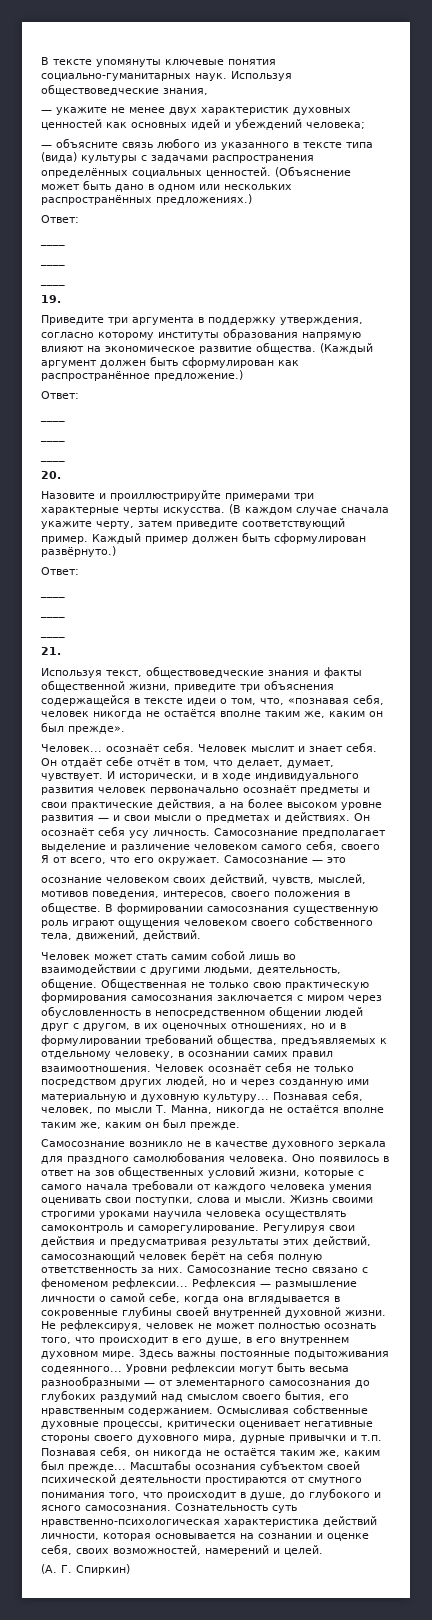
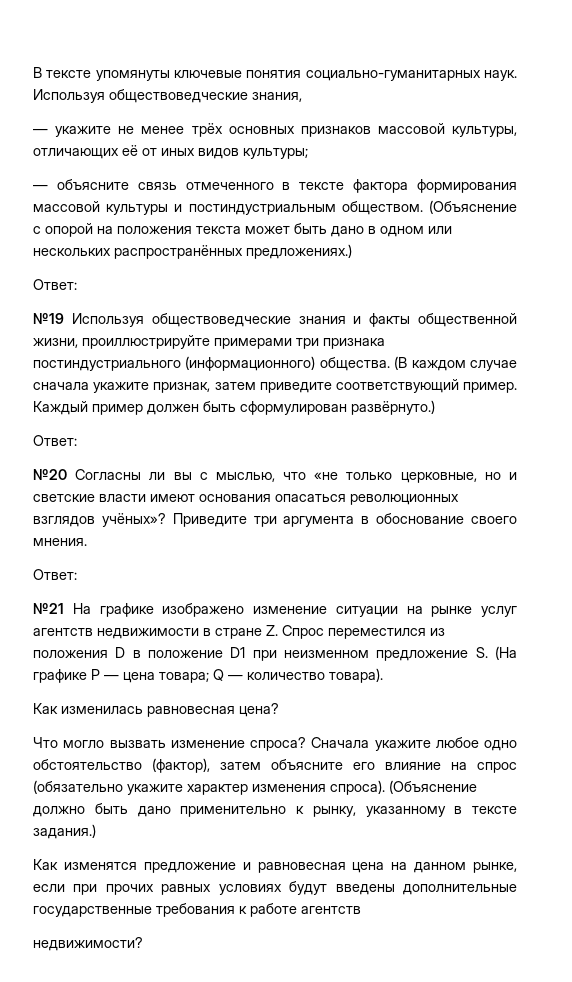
[169,107,351,115] [41,118,365,130] [41,138,373,150] [41,152,314,163] [41,166,351,178] двух характеристик духовных ценностей как основных идей и убеждений человека; // — объясните связь любого из указанного в тексте типа (вида) культуры с задачами распространения определённых социальных ценностей. (Объяснение -> [191,123,517,137] [33,145,308,159] [33,179,517,193] [33,200,517,215] [33,223,241,237] трёх основных признаков массовой культуры, отличающих её от иных видов культуры; // — объясните связь отмеченного в тексте фактора формирования массовой культуры и постиндустриальным обществом. (Объяснение с опорой на положения текста
[40,243,65,246] [40,263,65,266] [40,283,65,286] [41,295,61,303] [41,315,363,325] [41,328,361,340] [41,342,373,354] [41,356,299,368] [41,370,243,381] [41,391,79,399] [40,419,65,422] [40,439,65,442] [40,459,65,462] [41,471,61,479] [41,490,314,501] [41,507,225,515] ____ // ____ // ____ // 19. // Приведите три аргумента в поддержку утверждения, согласно которому институты образования напрямую влияют на экономическое развитие общества. (Каждый аргумент должен быть сформулирован как распространённое предложение.) // Ответ: // ____ // ____ // ____ // 20. // Назовите и проиллюстрируйте примерами три характерные черты искусства. -> [33,313,517,327] [33,335,385,349] [33,356,390,371] №19 Используя обществоведческие знания и факты общественной жизни, проиллюстрируйте примерами три признака постиндустриального (информационного) общества.
[96,521,134,529] черту, -> [153,382,211,393] признак,
[40,595,65,598] [40,615,65,618] [40,635,65,638] [41,647,61,655] [41,666,362,678] [41,680,334,692] [41,694,384,706] [41,709,383,719] [41,722,125,734] [41,742,377,752] [41,756,334,768] [41,771,359,781] [41,785,370,795] [41,798,382,810] [41,812,370,823] [41,826,386,838] [41,840,380,852] [41,855,346,865] [41,874,366,885] [41,891,350,899] [41,902,378,914] [41,916,373,928] [41,930,201,941] [41,950,296,960] [41,964,341,975] [41,978,369,990] [41,992,382,1003] [41,1006,363,1018] [41,1023,346,1031] [41,1034,387,1046] [41,1051,333,1059] [41,1062,354,1072] [41,1076,369,1087] [41,1090,363,1102] [41,1105,384,1115] [41,1118,240,1130] [41,1139,386,1149] [41,1152,389,1164] [41,1166,364,1178] [41,1180,372,1192] [41,1195,373,1205] [41,1211,346,1219] [41,1223,355,1233] [41,1236,371,1247] [41,1250,322,1262] [41,1265,368,1273] [41,1278,357,1289] [41,1292,340,1304] [41,1306,386,1318] [41,1320,376,1331] [41,1337,349,1345] [41,1349,389,1359] [41,1362,349,1374] [41,1376,370,1388] [41,1390,349,1402] [41,1404,368,1416] [41,1421,373,1429] [41,1435,382,1443] [41,1446,380,1458] [41,1460,360,1472] [41,1474,362,1485] [41,1488,381,1500] [41,1503,297,1513] [41,1516,377,1527] [41,1533,369,1541] [41,1544,323,1556] [41,1564,130,1575] ____ // ____ // ____ // 21. // Используя текст, обществоведческие знания и факты общественной жизни, приведите три объяснения содержащейся в тексте идеи о том, что, «познавая себя, человек никогда не остаётся вполне таким же, каким он был прежде». // Человек... осознаёт себя. Человек мыслит и знает себя. Он отдаёт себе отчёт в том, что делает, думает, чувствует. И исторически, и в ходе индивидуального развития человек первоначально осознаёт предметы и свои практические действия, а на более высоком уровне развития — и свои мысли о предметах и действиях. Он осознаёт себя усу личность. Самосознание предполагает выделение и различение человеком самого себя, своего Я от всего, что его окружает. Самосознание — это // осознание человеком своих действий, чувств, мыслей, мотивов поведения, интересов, своего положения в обществе. В формировании самосознания существенную роль играют ощущения человеком своего собственного тела, движений, действий. // Человек может стать самим собой лишь во взаимодействии с другими людьми, деятельность, общение. Общественная не только свою практическую формирования самосознания заключается с миром через обусловленность в непосредственном общении людей друг с другом, в их оценочных отношениях, но и в формулировании требований общества, предъявляемых к отдельному человеку, в осознании самих правил взаимоотношения. Человек осознаёт себя не только посредством других людей, но и через созданную ими материальную и духовную культуру... Познавая себя, человек, по мысли Т. Манна, никогда не остаётся вполне таким же, каким он был прежде. // Самосознание возникло не в качестве духовного зеркала для праздного самолюбования человека. Оно появилось в ответ на зов общественных условий жизни, которые с самого начала требовали от каждого человека умения оценивать свои поступки, слова и мысли. Жизнь своими строгими уроками научила человека осуществлять самоконтроль и саморегулирование. Регулируя свои действия и предусматривая результаты этих действий, самосознающий человек берёт на себя полную ответственность за них. Самосознание тесно связано с феноменом рефлексии... Рефлексия — размышление личности о самой себе, когда она вглядывается в сокровенные глубины своей внутренней духовной жизни. Не рефлексируя, человек не может полностью осознать того, что происходит в его душе, в его внутреннем духовном мире. Здесь важны постоянные подытоживания содеянного... Уровни рефлексии могут быть весьма разнообразными — от элементарного самосознания до глубоких раздумий над смыслом своего бытия, его нравственным содержанием. Осмысливая собственные духовные процессы, критически оценивает негативные стороны своего духовного мира, дурные привычки и т.п. Познавая себя, он никогда не остаётся таким же, каким был прежде... Масштабы осознания субъектом своей психической деятельности простираются от смутного понимания того, что происходит в душе, до глубокого и ясного самосознания. Сознательность суть нравственно-психологическая характеристика действий личности, которая основывается на сознании и оценке себя, своих возможностей, намерений и целей. // (А. Г. Спиркин) -> [33,469,517,483] [33,494,459,505] [33,513,517,527] [33,538,87,546] [33,569,77,580] [33,603,517,617] [33,625,445,639] [33,646,517,661] [33,668,383,683] [33,703,279,717] [33,737,517,751] [33,758,517,773] [33,780,477,795] [33,803,517,817] [33,824,96,839] [33,859,517,873] [33,881,517,895] [33,903,361,917] [33,937,143,951] №20 Согласны ли вы с мыслью, что «не только церковные, но и светские власти имеют основания опасаться революционных взглядов учёных»? Приведите три аргумента в обоснование своего мнения. // Ответ: // №21 На графике изображено изменение ситуации на рынке услуг агентств недвижимости в стране Z. Спрос переместился из положения D в положение D1 при неизменном предложение S. (На графике Р — цена товара; Q — количество товара). // Как изменилась равновесная цена? // Что могло вызвать изменение спроса? Сначала укажите любое одно обстоятельство (фактор), затем объясните его влияние на спрос (обязательно укажите характер изменения спроса). (Объяснение должно быть дано применительно к рынку, указанному в тексте задания.) // Как изменятся предложение и равновесная цена на данном рынке, если при прочих равных условиях будут введены дополнительные государственные требования к работе агентств // недвижимости?

